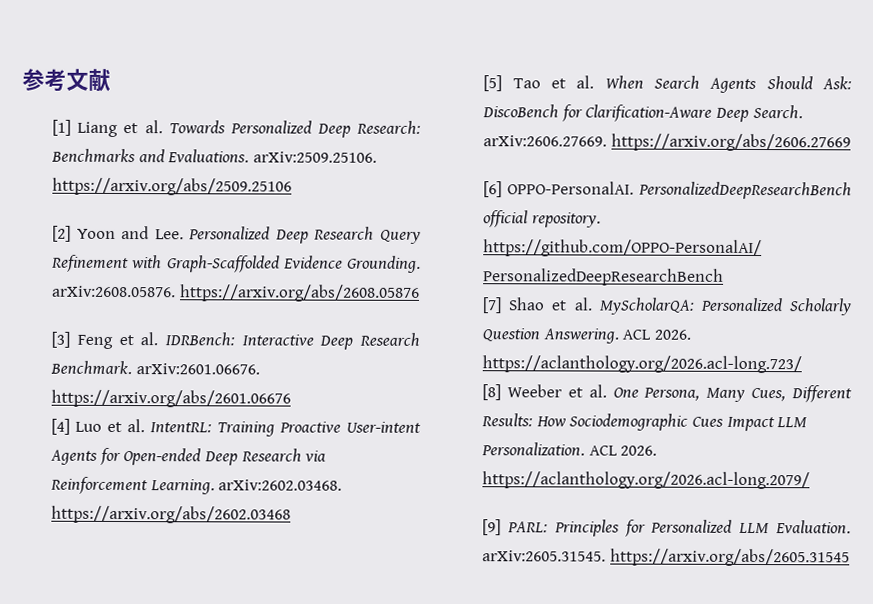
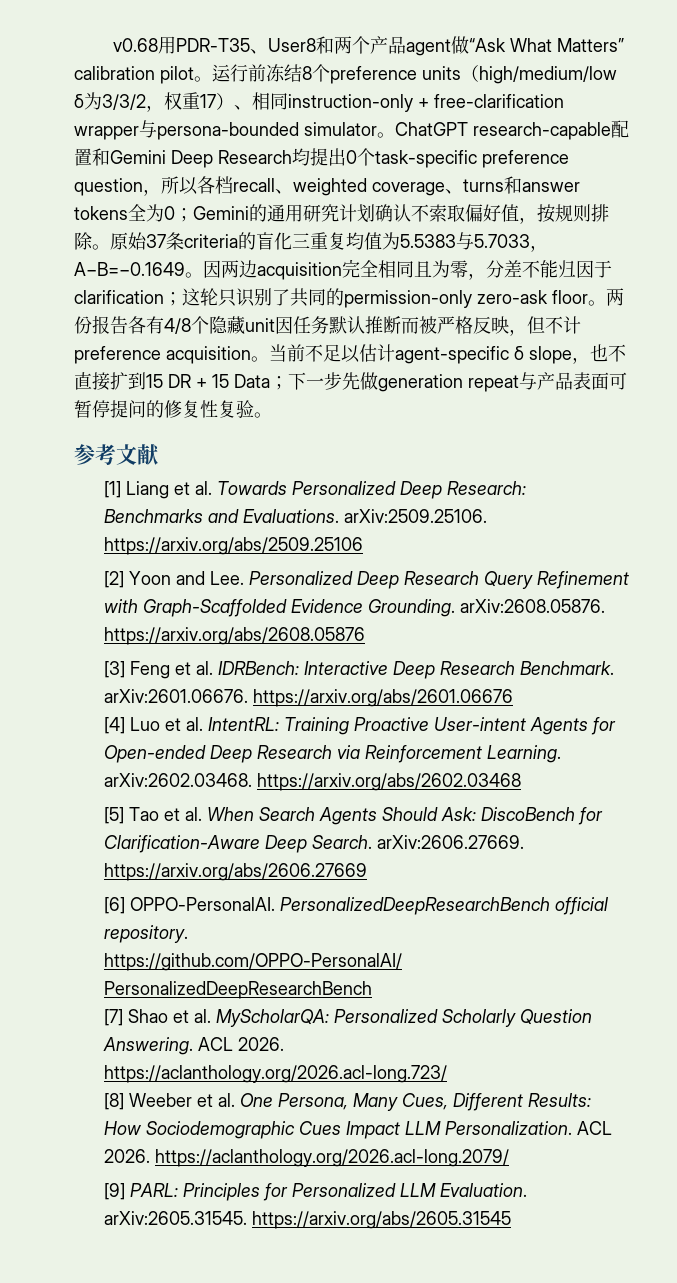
(22, 79) none -> [113,36,625,56] [74,64,617,84] [74,92,564,112] [74,120,629,140] [74,148,569,168] [74,176,580,196] [74,204,609,224] [74,232,548,252] [74,259,612,280] [74,288,624,308] [74,315,581,336] [74,344,626,364] [74,372,627,392] [74,400,272,418] v0.68用PDR-T35、User8和两个产品agent做“Ask What Matters” calibration pilot。运行前冻结8个preference units（high/medium/low δ为3/3/2，权重17）、相同instruction-only + free-clarification wrapper与persona-bounded simulator。ChatGPT research-capable配置和Gemini Deep Research均提出0个task-specific preference question，所以各档recall、weighted coverage、turns和answer tokens全为0；Gemini的通用研究计划确认不索取偏好值，按规则排除。原始37条criteria的盲化三重复均值为5.5383与5.7033，A−B=−0.1649。因两边acquisition完全相同且为零，分差不能归因于clarification；这轮只识别了共同的permission-only zero-ask floor。两份报告各有4/8个隐藏unit因任务默认推断而被严格反映，但不计preference acquisition。当前不足以估计agent-specific δ slope，也不直接扩到15 DR + 15 Data；下一步先做generation repeat与产品表面可暂停提问的修复性复验。 //

